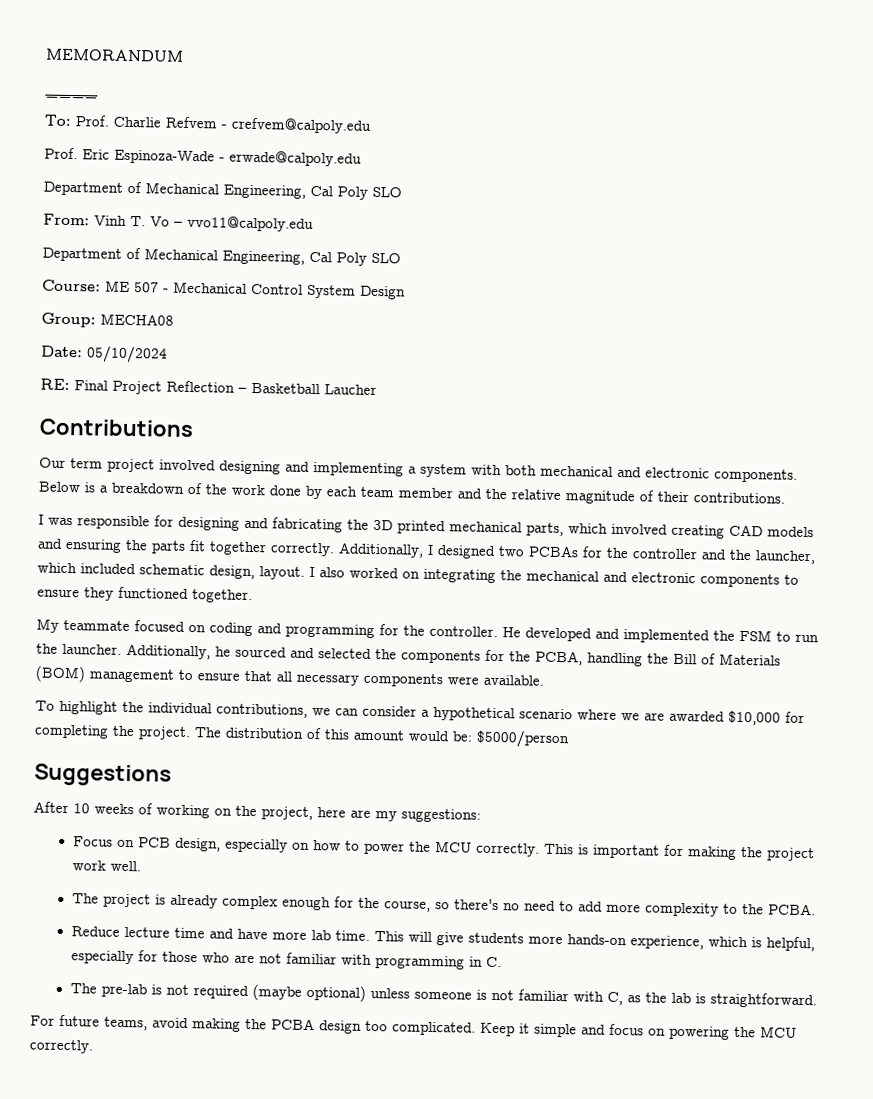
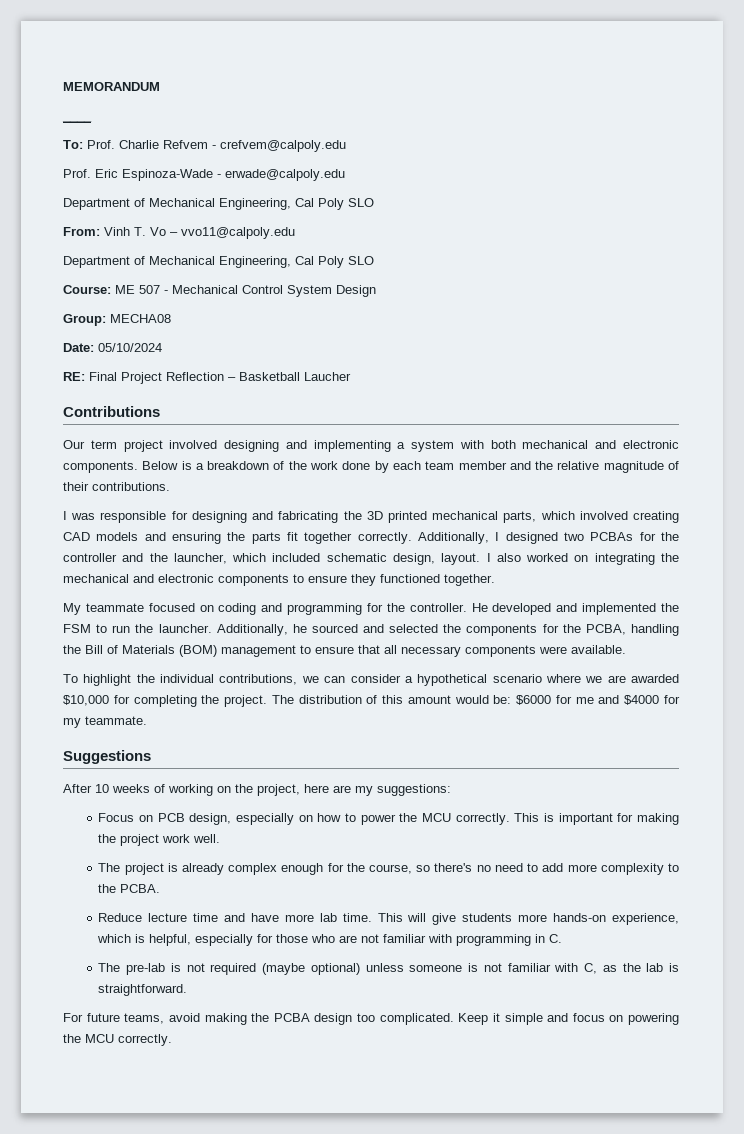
[476,729,570,749] $5000/person -> [516,695,680,705] [63,716,147,728] $6000 for me and $4000 for my teammate.

